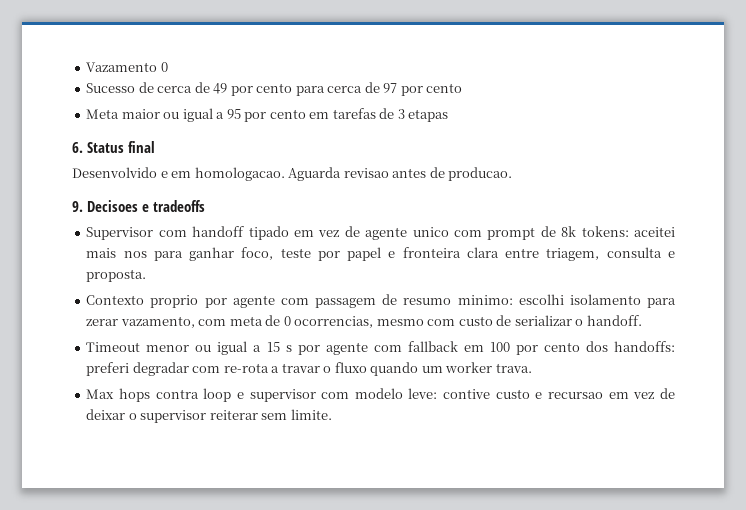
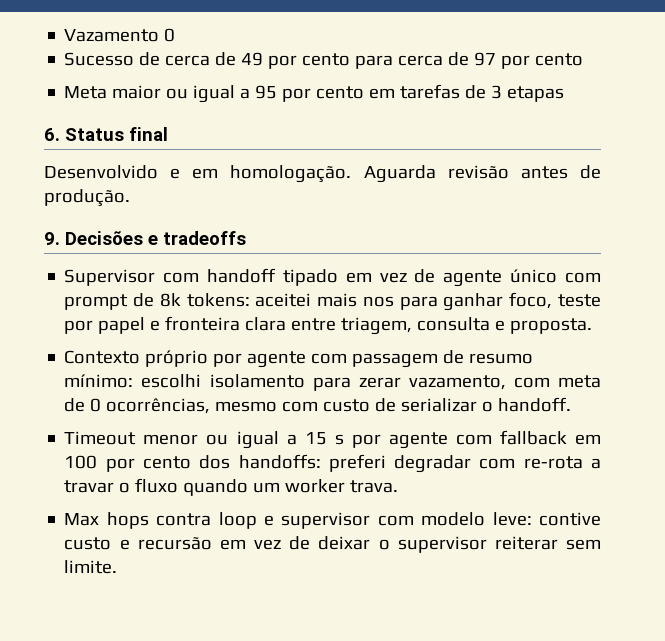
[194,167,389,181] homologacao. Aguarda revisao -> [230,165,509,183] homologação. Aguarda revisão
[448,167,513,181] producao. -> [44,189,130,207] produção.
[87,200,138,212] Decisoes -> [65,231,143,245] Decisões
[412,227,449,237] unico -> [510,269,558,283] único
[150,295,199,308] proprio -> [145,350,209,367] próprio
[457,295,513,305] minimo: -> [64,374,134,388] mínimo:
[294,316,374,328] ocorrencias, -> [106,398,211,414] ocorrências,
[548,392,604,399] recursao -> [137,536,212,550] recursão

